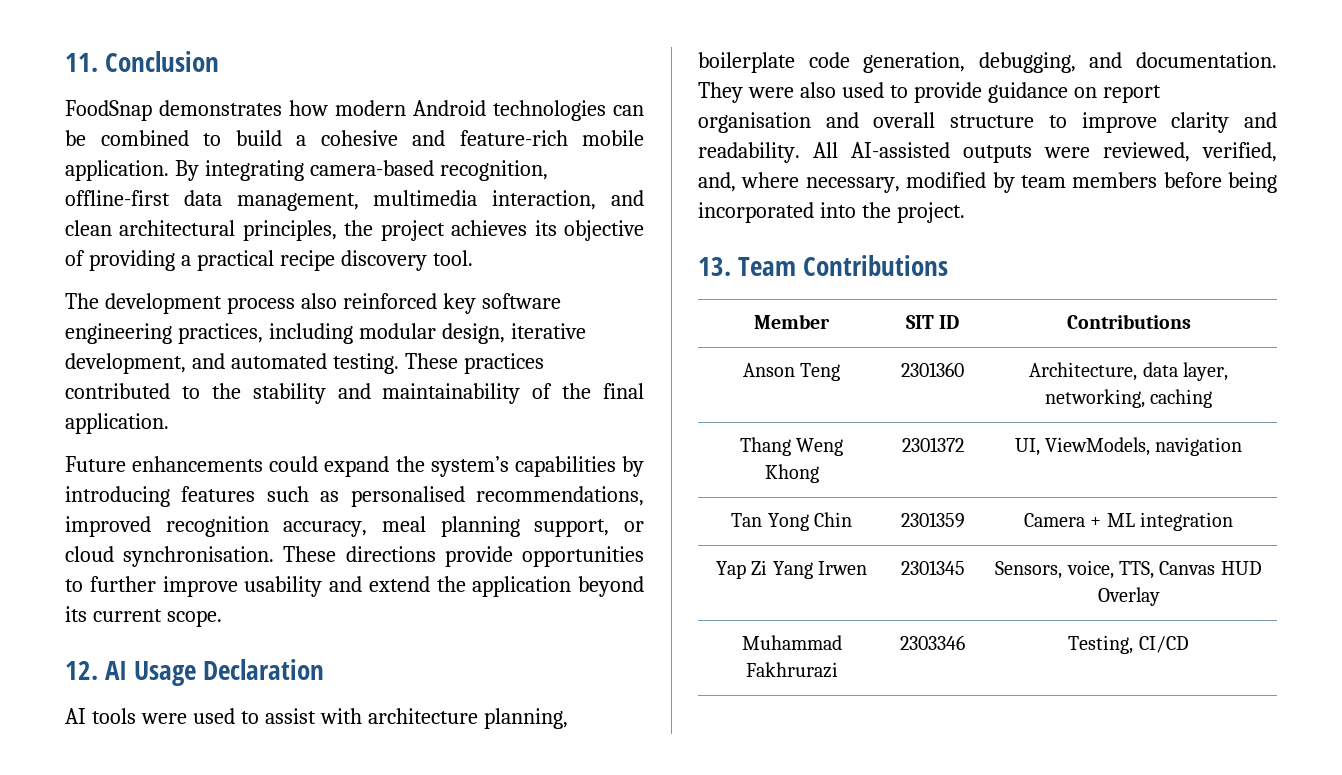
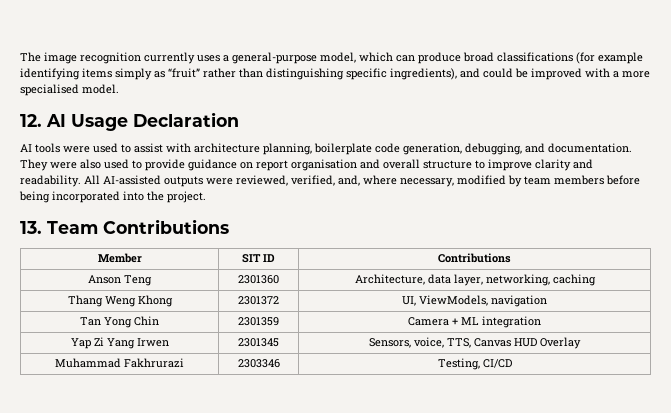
[65,51,220,72] [65,100,644,121] [65,130,644,146] [65,160,548,181] [65,190,644,211] [65,220,644,241] [65,250,473,271] [65,293,561,314] [65,323,586,344] [65,353,544,374] [65,383,644,404] [65,413,169,434] [65,456,644,477] [65,486,644,507] [65,516,645,537] [65,546,644,567] [65,576,644,597] [65,606,222,627] 11. Conclusion // FoodSnap demonstrates how modern Android technologies can be combined to build a cohesive and feature-rich mobile application. By integrating camera-based recognition, offline-first data management, multimedia interaction, and clean architectural principles, the project achieves its objective of providing a practical recipe discovery tool. // The development process also reinforced key software engineering practices, including modular design, iterative development, and automated testing. These practices contributed to the stability and maintainability of the final application. // Future enhancements could expand the system’s capabilities by introducing features such as personalised recommendations, improved recognition accuracy, meal planning support, or cloud synchronisation. These directions provide opportunities to further improve usability and extend the application beyond its current scope. -> [20,52,643,64] [20,68,650,80] [20,84,119,96] The image recognition currently uses a general-purpose model, which can produce broad classifications (for example identifying items simply as “fruit” rather than distinguishing specific ingredients), and could be improved with a more specialised model.

